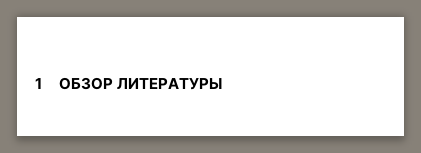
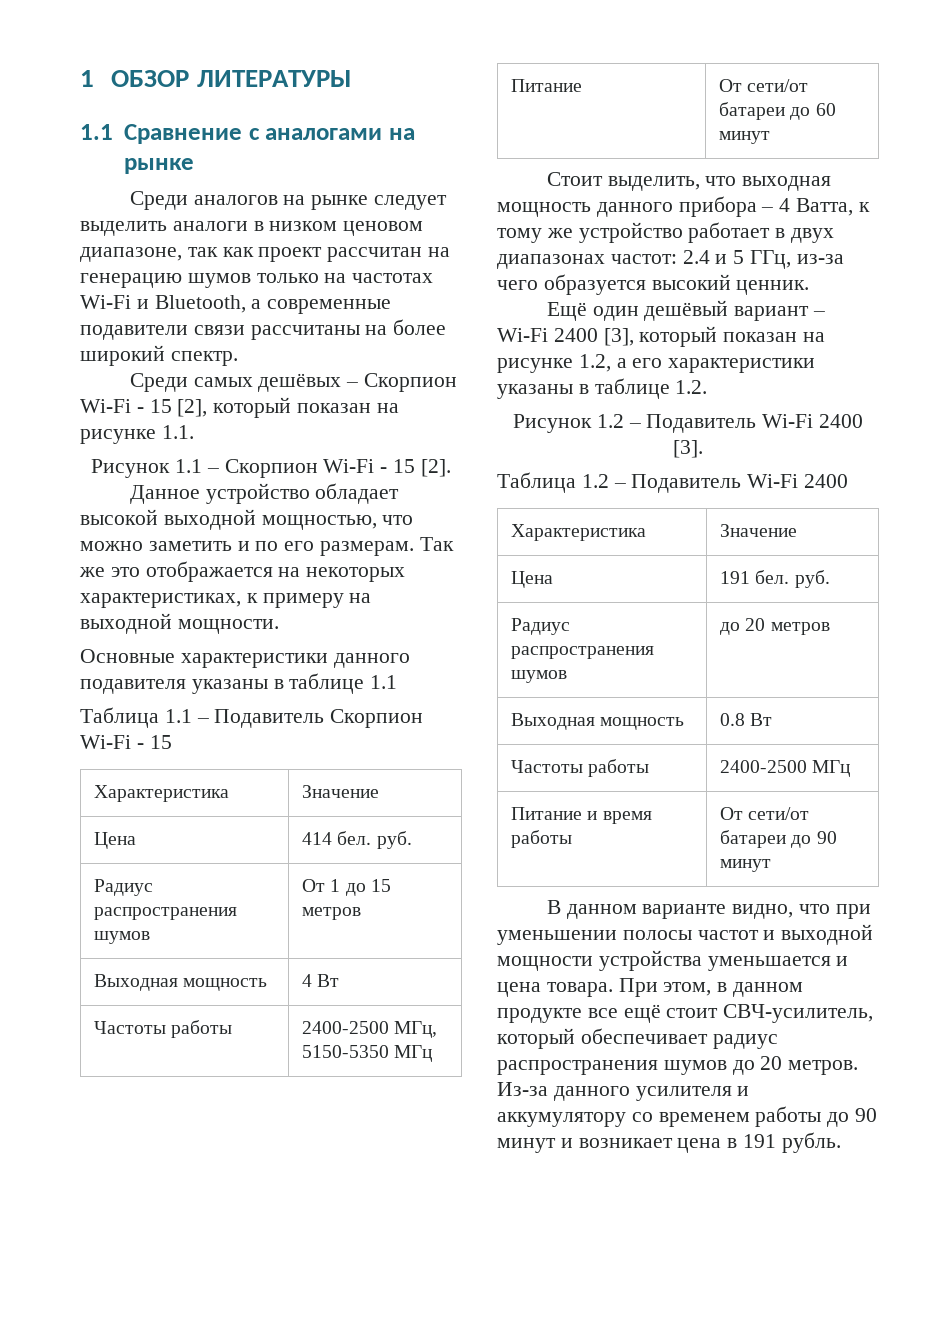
(223, 84) none -> [80,124,415,144] [123,158,194,174] [129,191,448,210] [80,221,424,236] [80,247,451,262] [80,273,434,288] [80,295,392,314] [80,319,447,340] [80,345,238,366] [129,373,458,392] [80,397,399,418] [80,425,194,444] [91,459,451,478] [129,483,400,504] [80,509,414,530] [80,537,454,556] [79,561,406,582] [80,593,372,608] [80,613,279,634] [80,649,410,668] [80,673,398,694] [80,707,424,728] [80,735,172,749] [94,785,230,802] [302,785,380,798] [94,832,137,849] [302,831,412,849] [94,879,154,896] [94,907,238,920] [94,931,151,944] [302,879,391,896] [302,907,362,920] [94,974,268,991] [302,974,340,987] [94,1020,233,1038] [302,1021,438,1038] [302,1045,433,1062] [511,79,583,92] [719,79,809,92] [719,102,836,120] [719,131,771,144] [546,172,832,191] [497,196,870,217] [497,222,835,243] [497,250,844,269] [497,274,810,295] [546,300,826,321] [497,326,826,347] [497,354,816,373] [497,378,708,399] [512,414,864,433] [673,440,703,458] [497,472,849,493] [511,524,647,541] [720,524,798,537] [511,571,554,588] [720,570,830,588] [511,618,571,635] [511,646,655,659] [511,670,568,683] [720,618,830,635] [511,713,685,730] [720,713,773,726] [511,759,650,777] [720,760,851,777] [511,807,652,824] [511,830,573,848] [720,807,810,820] [720,830,837,848] [720,859,772,872] [546,900,871,919] [497,924,874,945] [497,950,849,971] [497,978,804,997] [497,1004,874,1023] [497,1028,778,1049] [497,1056,859,1075] [497,1082,750,1101] [497,1106,878,1127] [497,1132,841,1153] // 1.1 Сравнение с аналогами на рынке // Среди аналогов на рынке следует выделить аналоги в низком ценовом диапазоне, так как проект рассчитан на генерацию шумов только на частотах Wi-Fi и Bluetooth, а современные подавители связи рассчитаны на более широкий спектр. // Среди самых дешёвых – Скорпион Wi-Fi - 15 [2], который показан на рисунке 1.1. // Рисунок 1.1 – Скорпион Wi-Fi - 15 [2]. // Данное устройство обладает высокой выходной мощностью, что можно заметить и по его размерам. Так же это отображается на некоторых характеристиках, к примеру на выходной мощности. // Основные характеристики данного подавителя указаны в таблице 1.1 // Таблица 1.1 – Подавитель Скорпион Wi-Fi - 15 // Характеристика | Значение // Цена | 414 бел. руб. // Радиус распространения шумов | От 1 до 15 метров // Выходная мощность | 4 Вт // Частоты работы | 2400-2500 МГц, 5150-5350 МГц // Питание | От сети/от батареи до 60 минут // Стоит выделить, что выходная мощность данного прибора – 4 Ватта, к тому же устройство работает в двух диапазонах частот: 2.4 и 5 ГГц, из-за чего образуется высокий ценник. // Ещё один дешёвый вариант – Wi-Fi 2400 [3], который показан на рисунке 1.2, а его характеристики указаны в таблице 1.2. // Рисунок 1.2 – Подавитель Wi-Fi 2400 [3]. // Таблица 1.2 – Подавитель Wi-Fi 2400 // Характеристика | Значение // Цена | 191 бел. руб. // Радиус распространения шумов | до 20 метров // Выходная мощность | 0.8 Вт // Частоты работы | 2400-2500 МГц // Питание и время работы | От сети/от батареи до 90 минут // В данном варианте видно, что при уменьшении полосы частот и выходной мощности устройства уменьшается и цена товара. При этом, в данном продукте все ещё стоит СВЧ-усилитель, который обеспечивает радиус распространения шумов до 20 метров. Из-за данного усилителя и аккумулятору со временем работы до 90 минут и возникает цена в 191 рубль.

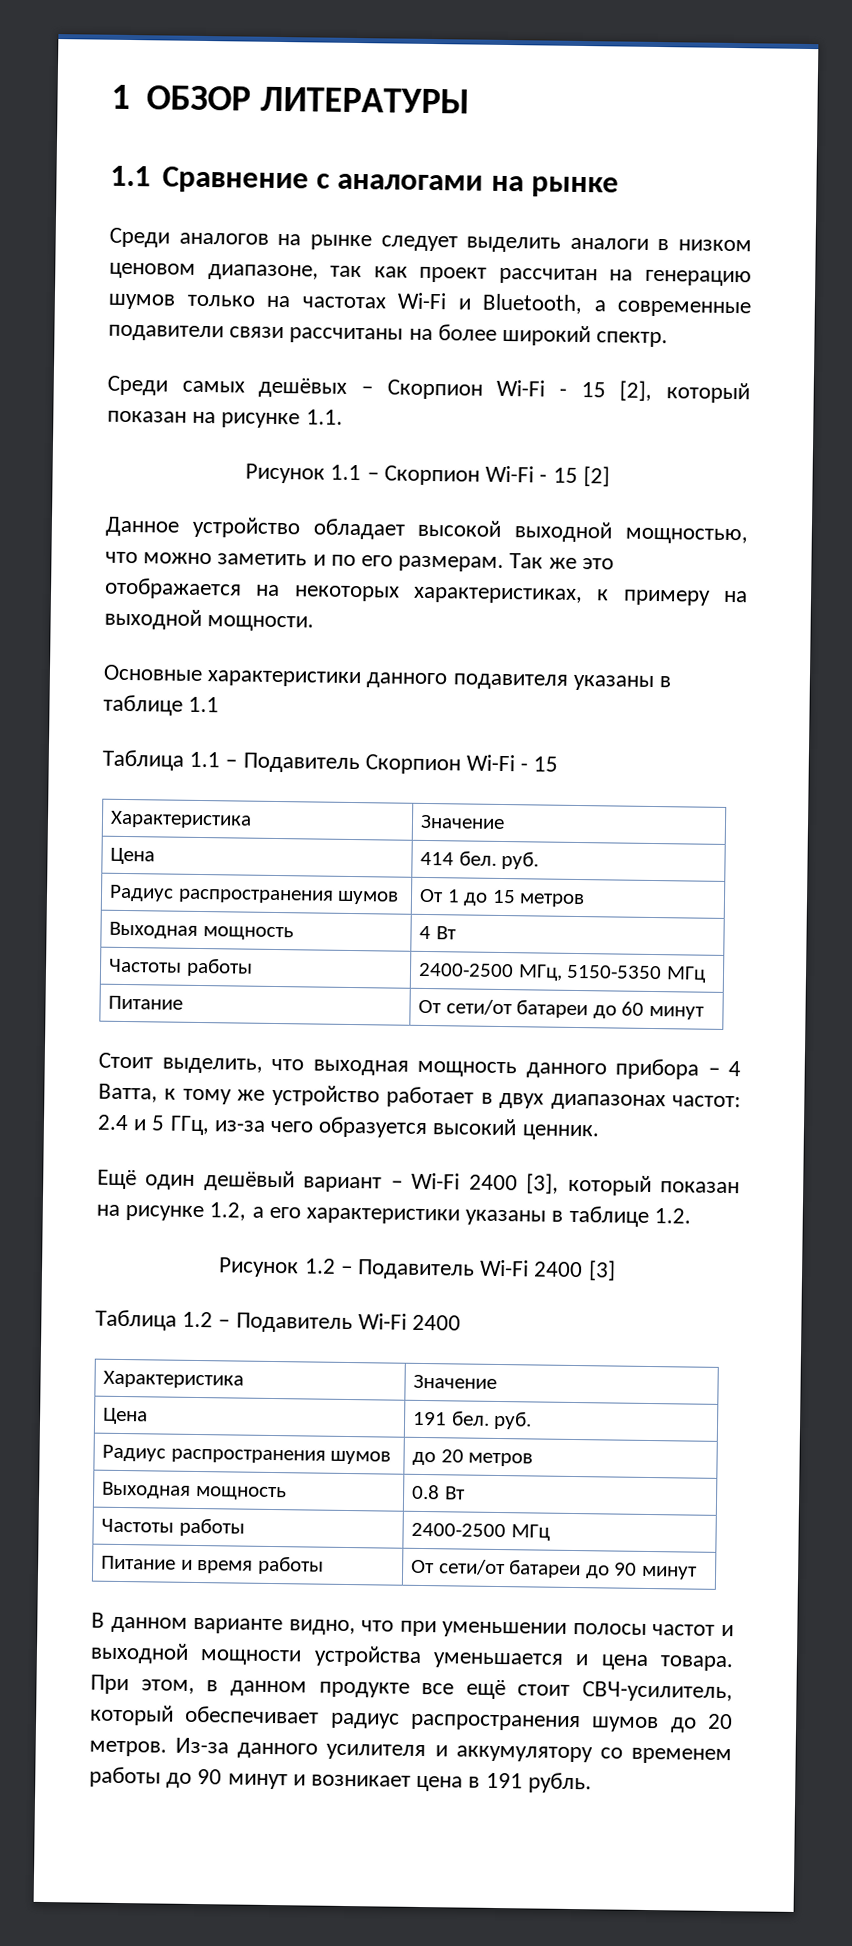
[420,459,451,477] [2]. -> [582,466,610,487] [2]
[673,440,703,458] [3]. -> [587,1260,616,1281] [3]

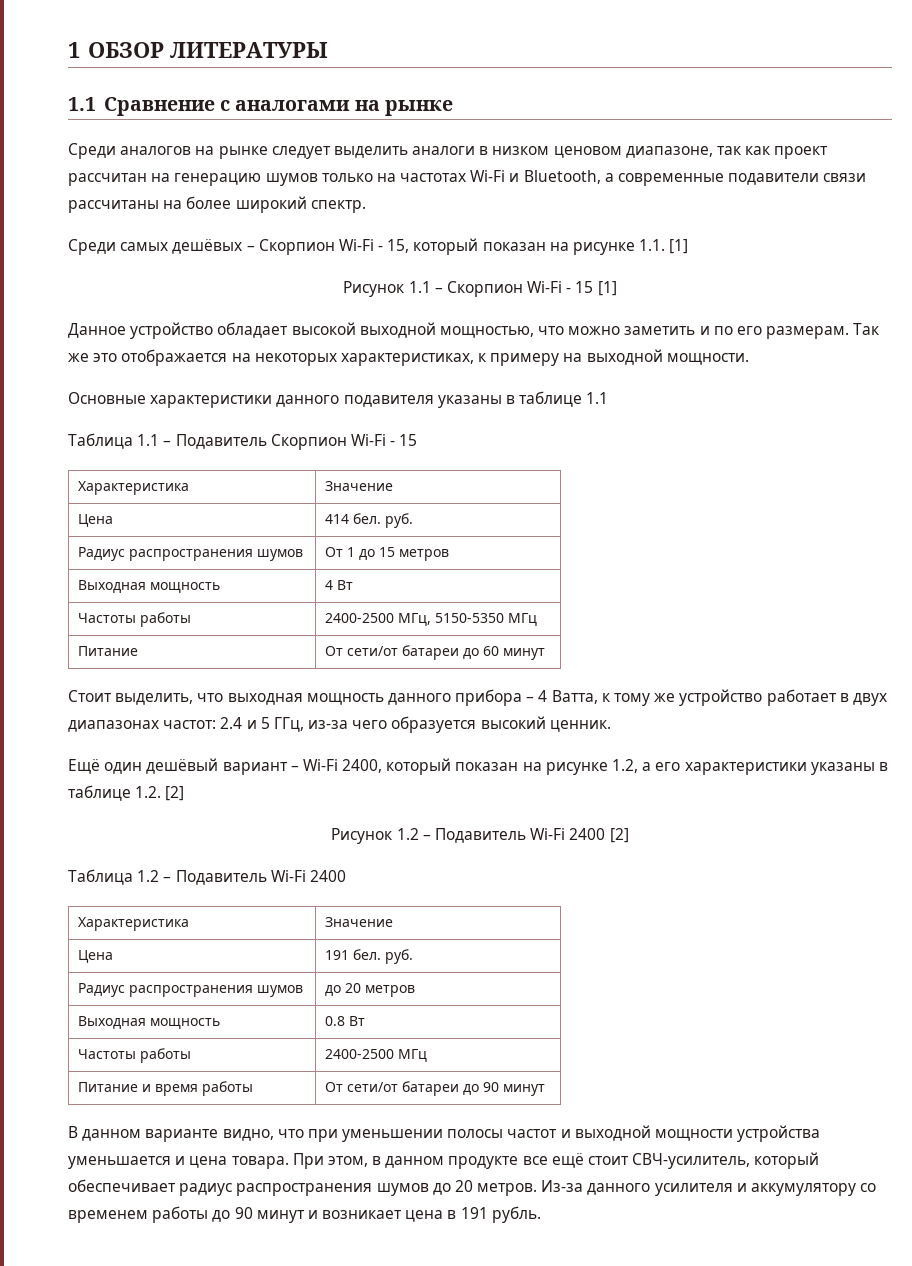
[580,380,653,401] 15 [2], -> [387,239,410,253] 15,
(343, 417) none -> [669,239,689,254] [1]
[582,466,610,487] [2] -> [597,281,617,296] [1]
[468,1173,560,1194] 2400 [3], -> [342,759,383,773] 2400,
(691, 1216) none -> [165,786,185,801] [2]
[587,1260,616,1281] [3] -> [609,828,629,843] [2]

